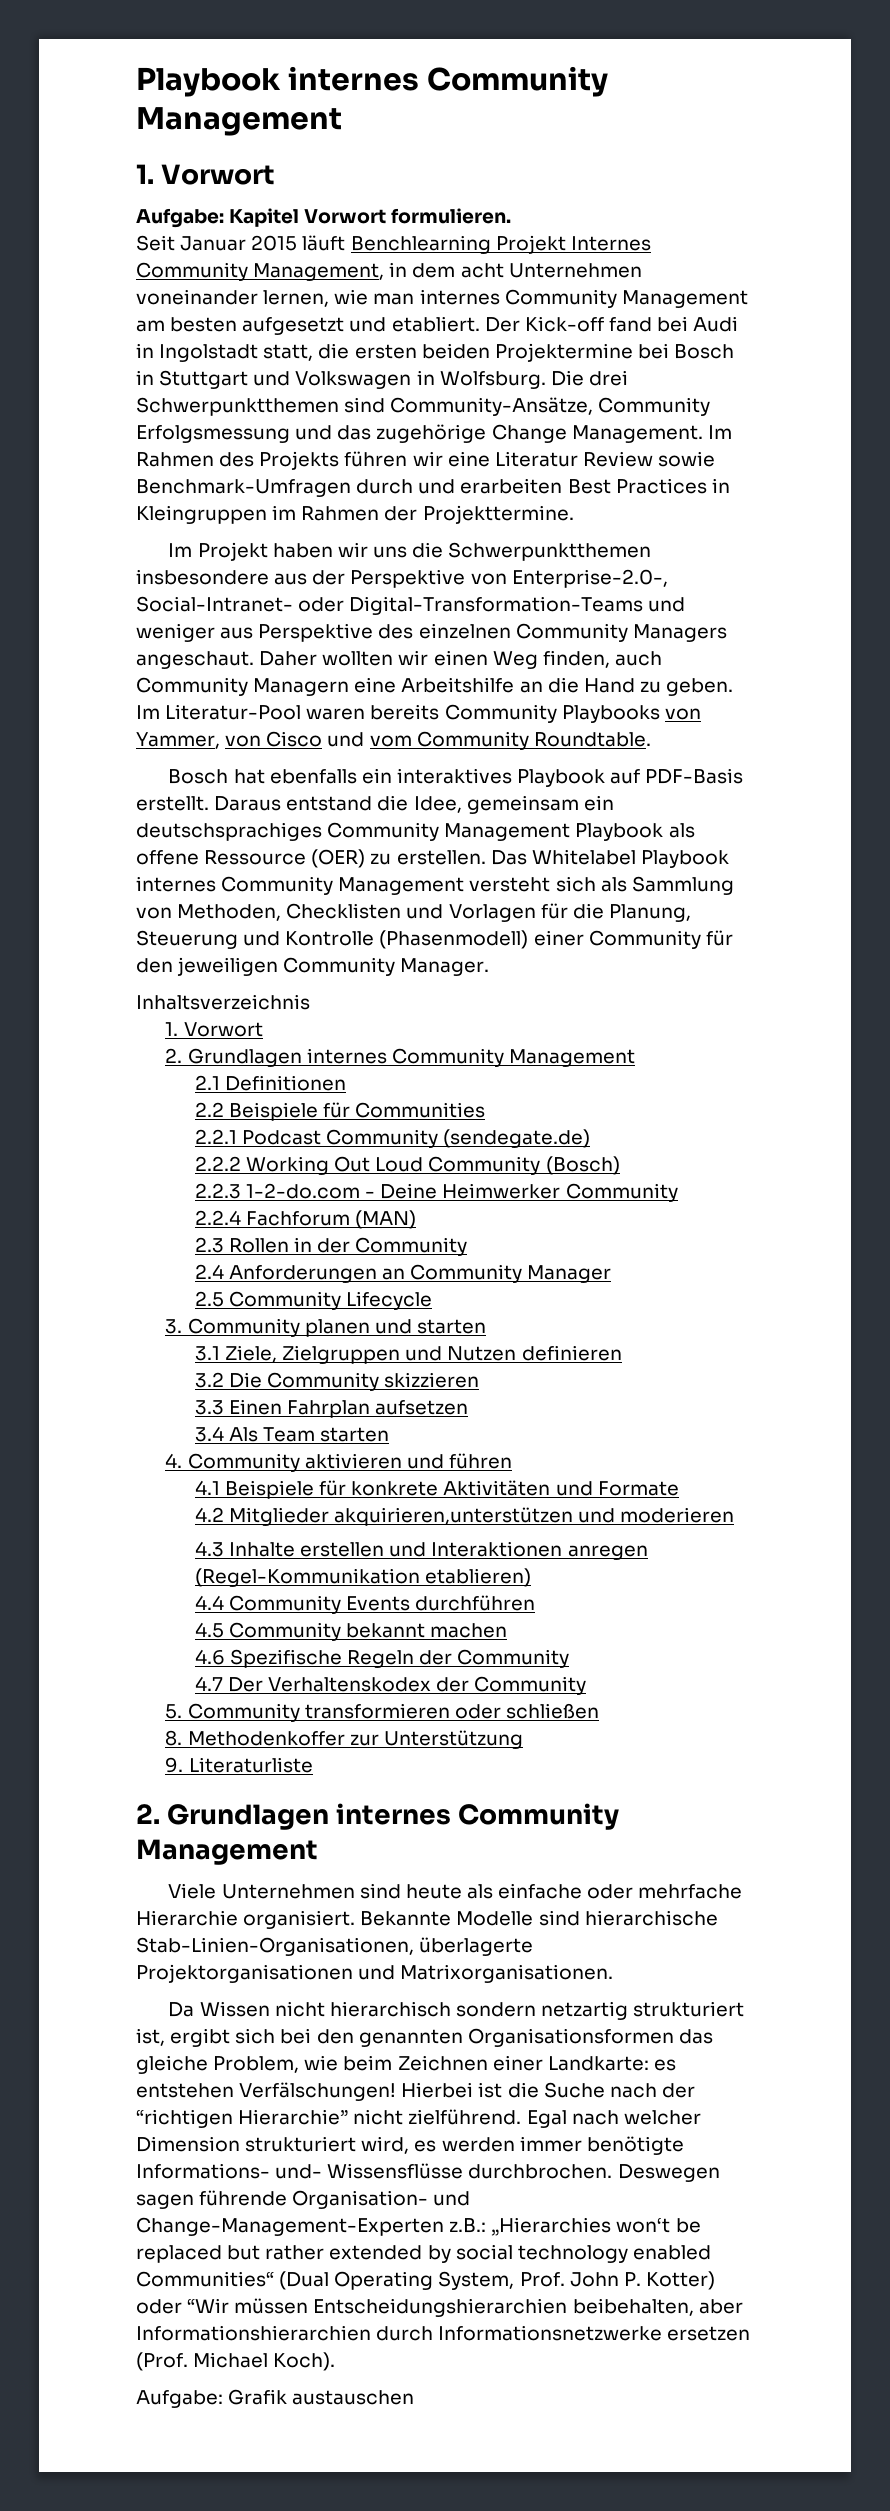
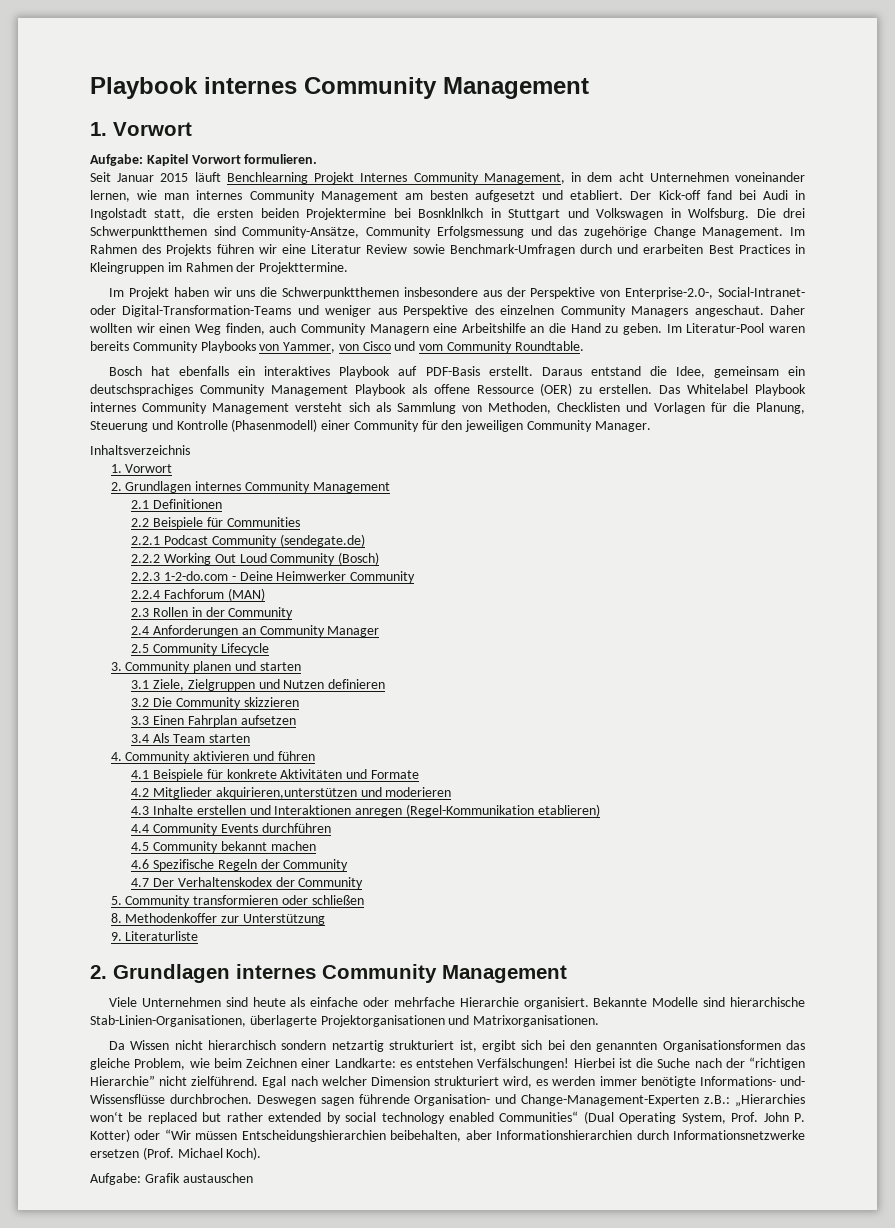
[674,344,735,359] Bosch -> [418,208,484,218] Bosnklnlkch

